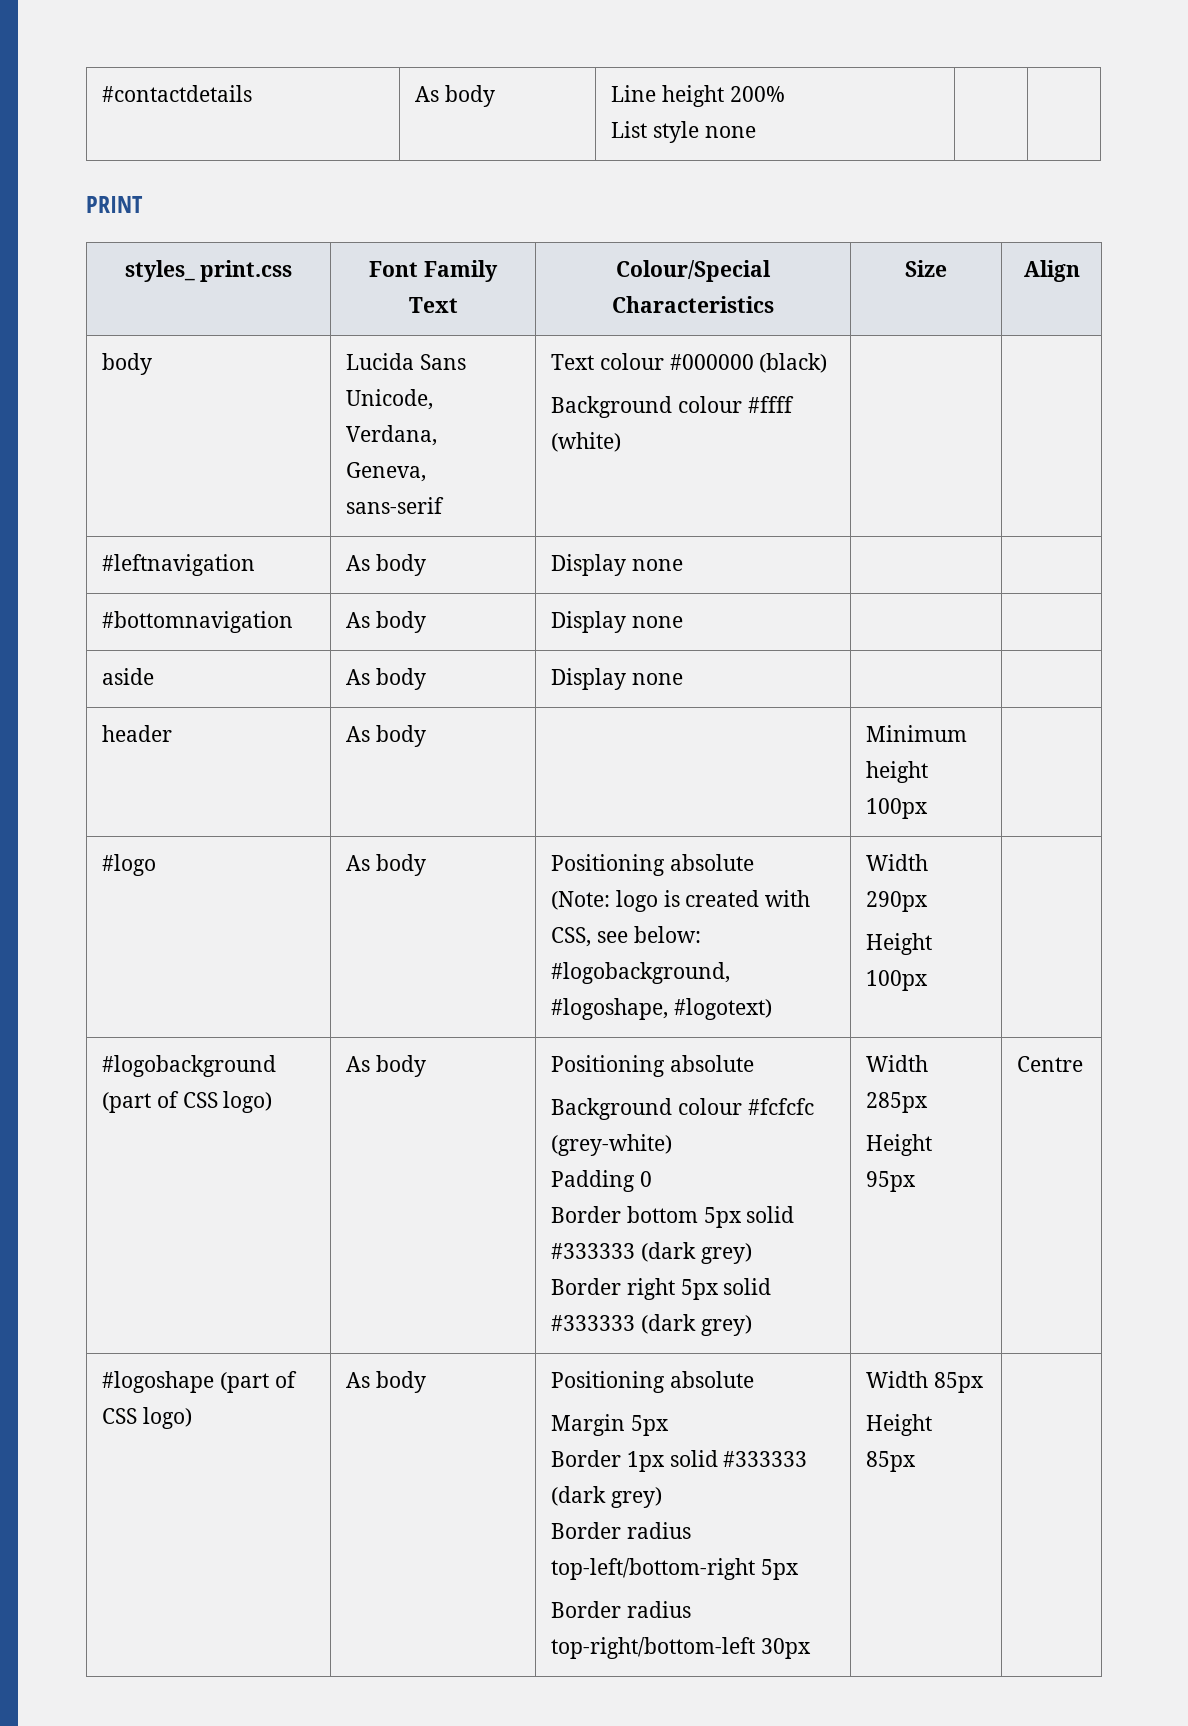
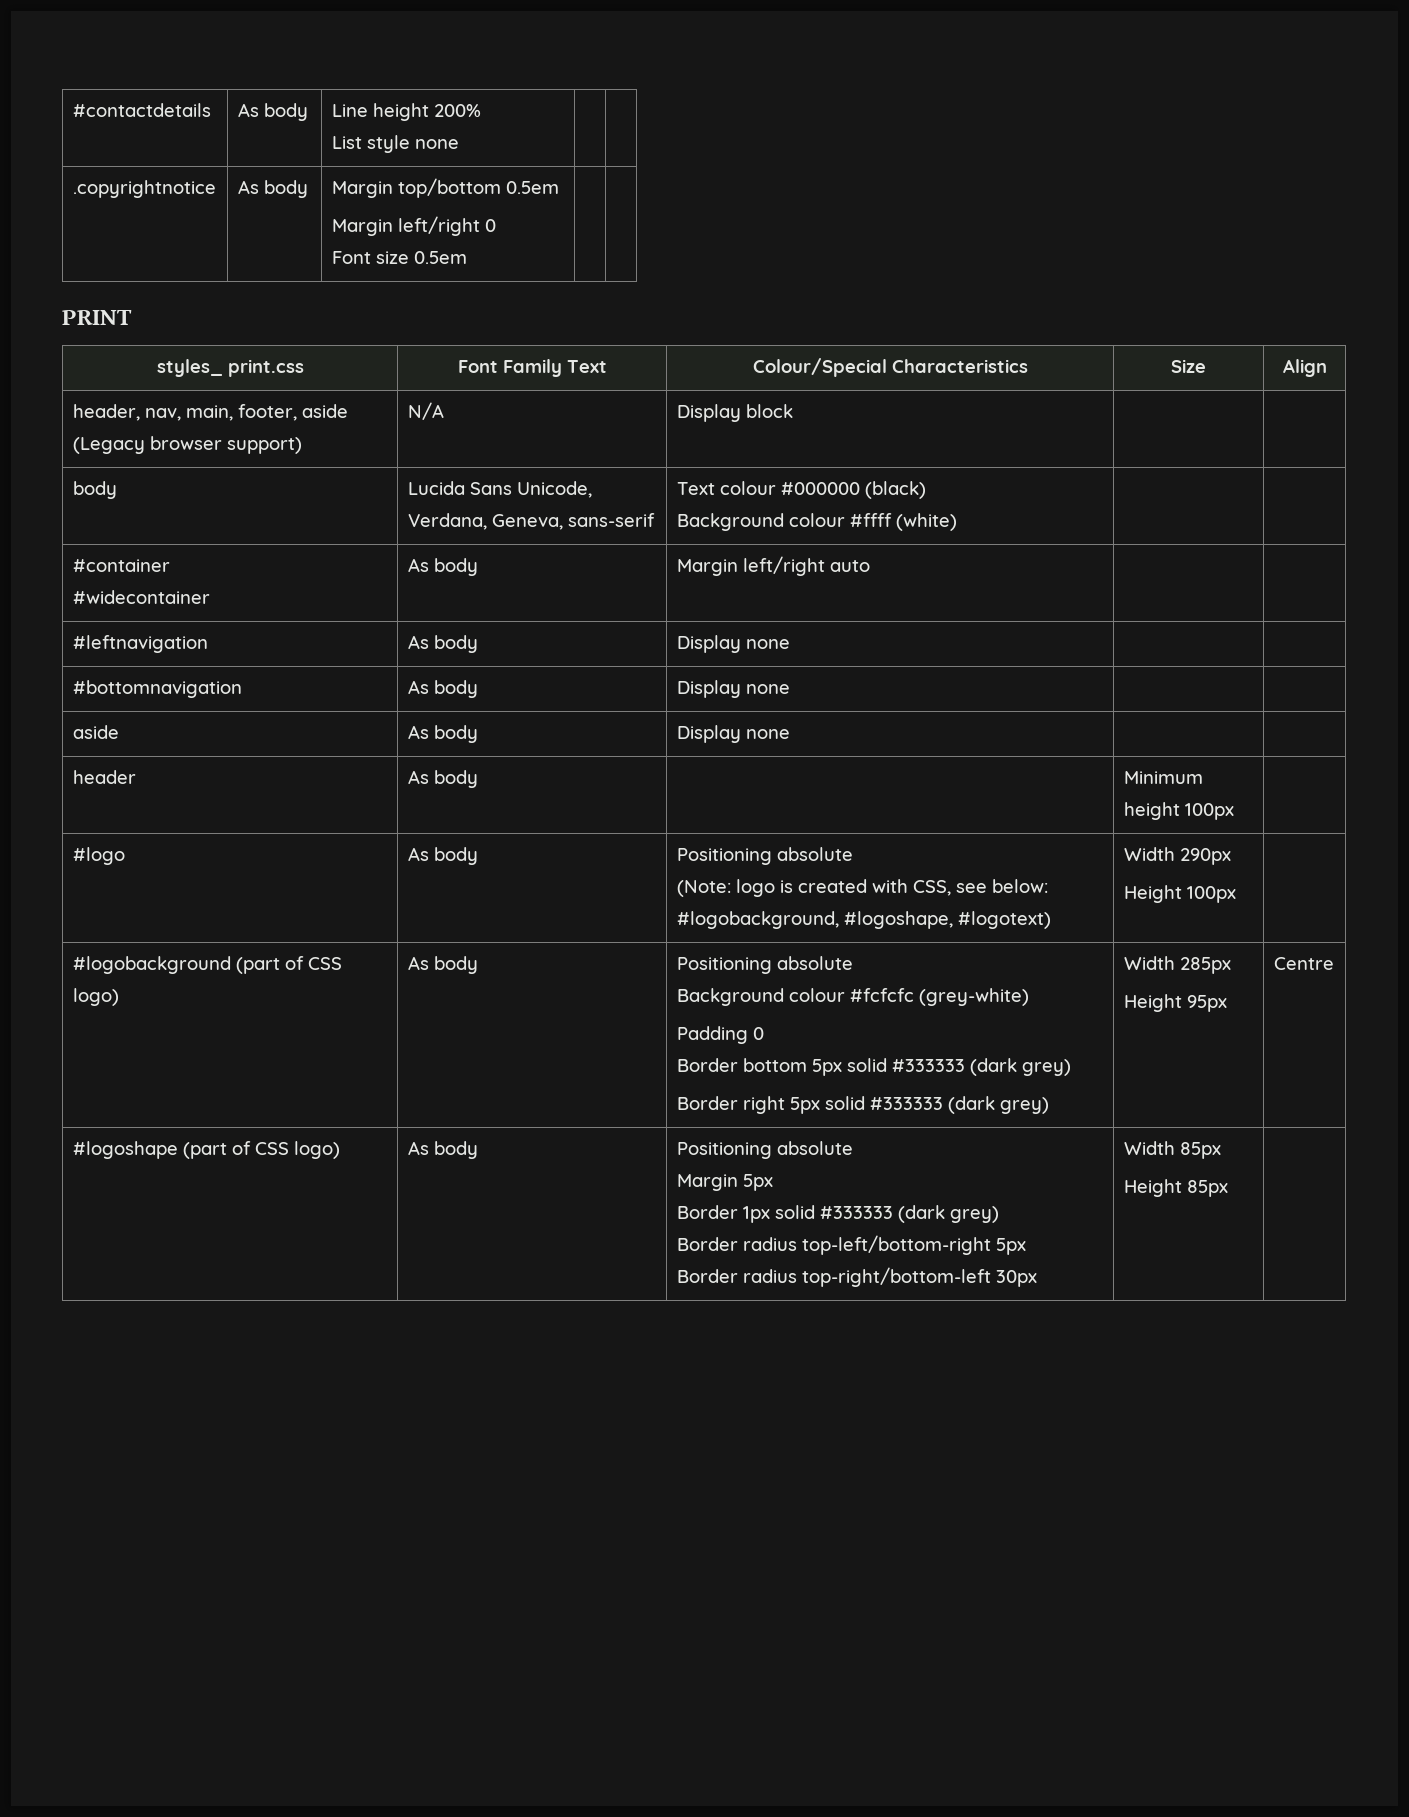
(756, 132) none -> [72,180,216,198] [237,180,308,198] [331,178,559,198] [331,216,496,236] [331,251,467,264] // .copyrightnotice | As body | Margin top/bottom 0.5em // Margin left/right 0 // Font size 0.5em | |
(1080, 271) none -> [72,404,348,421] [72,436,302,454] [407,402,444,420] [676,404,793,422] // header, nav, main, footer, aside (Legacy browser support) | N/A | Display block | |
(622, 442) none -> [72,559,170,572] [72,590,210,604] [407,558,478,576] [676,556,870,576] // #container // #widecontainer | As body | Margin left/right auto | |

